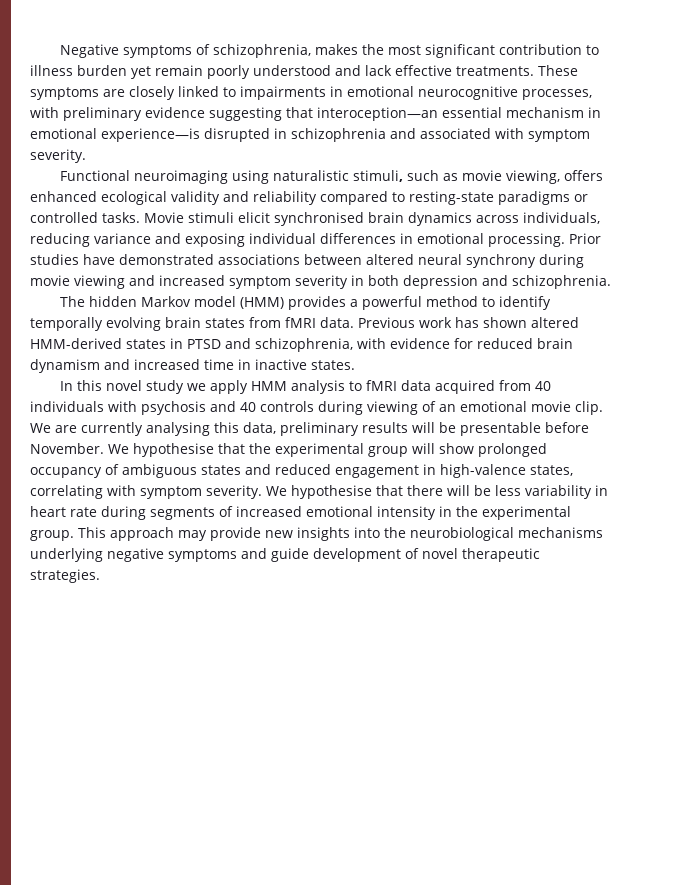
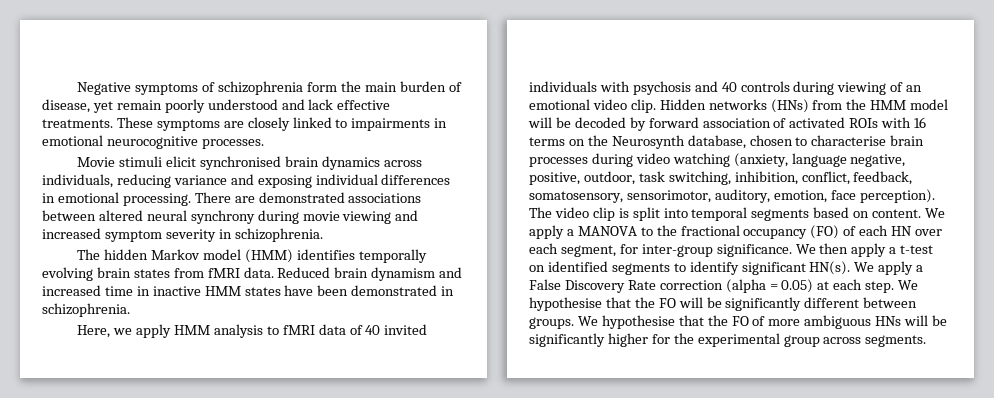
[212,44,599,58] [30,65,127,76] schizophrenia, makes the most significant contribution to illness burden -> [217,81,462,95] [42,99,90,113] schizophrenia form the main burden of disease,
[522,89,592,100] [30,107,601,121] [30,128,590,142] [30,149,86,163] [59,170,603,184] [30,191,588,205] [30,212,140,223] processes, with preliminary evidence suggesting that interoception—an essential mechanism in emotional experience—is disrupted in schizophrenia and associated with symptom severity. // Functional neuroimaging using naturalistic stimuli, such as movie viewing, offers enhanced ecological validity and reliability compared to resting-state paradigms or controlled tasks. -> [201,139,264,149] processes. //
[569,233,601,244] [30,254,115,265] Prior studies have -> [194,192,255,203] There are
[368,275,508,289] both depression and -> (232, 234) none
[287,296,551,310] provides a powerful method to identify -> [296,249,355,260] identifies
[358,317,579,328] [30,338,533,352] Previous work has shown altered HMM-derived states in PTSD and schizophrenia, with evidence for reduced -> [277,267,331,278] Reduced
[311,360,355,370] [59,380,184,394] states. // In this novel study -> [204,285,455,296] [42,303,130,317] [77,325,111,338] HMM states have been demonstrated in schizophrenia. // Here,
[434,380,551,394] acquired from 40 -> [349,324,428,335] of 40 invited
[531,401,603,415] [30,422,589,436] [30,443,547,457] [30,464,573,478] [30,485,608,499] [30,506,571,520] [30,527,603,541] [30,548,540,562] [30,569,100,583] movie clip. We are currently analysing this data, preliminary results will be presentable before November. We hypothesise that the experimental group will show prolonged occupancy of ambiguous states and reduced engagement in high-valence states, correlating with symptom severity. We hypothesise that there will be less variability in heart rate during segments of increased emotional intensity in the experimental group. This approach may provide new insights into the neurobiological mechanisms underlying negative symptoms and guide development of novel therapeutic strategies. -> [592,99,949,113] [528,117,927,131] [529,135,925,149] [529,153,906,167] [529,171,913,185] [529,189,935,203] [529,207,946,221] [529,225,943,239] [529,243,934,257] [529,261,924,275] [529,279,919,293] [529,297,918,311] [529,315,948,329] [529,333,927,347] video clip. Hidden networks (HNs) from the HMM model will be decoded by forward association of activated ROIs with 16 terms on the Neurosynth database, chosen to characterise brain processes during video watching (anxiety, language negative, positive, outdoor, task switching, inhibition, conflict, feedback, somatosensory, sensorimotor, auditory, emotion, face perception). The video clip is split into temporal segments based on content. We apply a MANOVA to the fractional occupancy (FO) of each HN over each segment, for inter-group significance. We then apply a t-test on identified segments to identify significant HN(s). We apply a False Discovery Rate correction (alpha = 0.05) at each step. We hypothesise that the FO will be significantly different between groups. We hypothesise that the FO of more ambiguous HNs will be significantly higher for the experimental group across segments.

